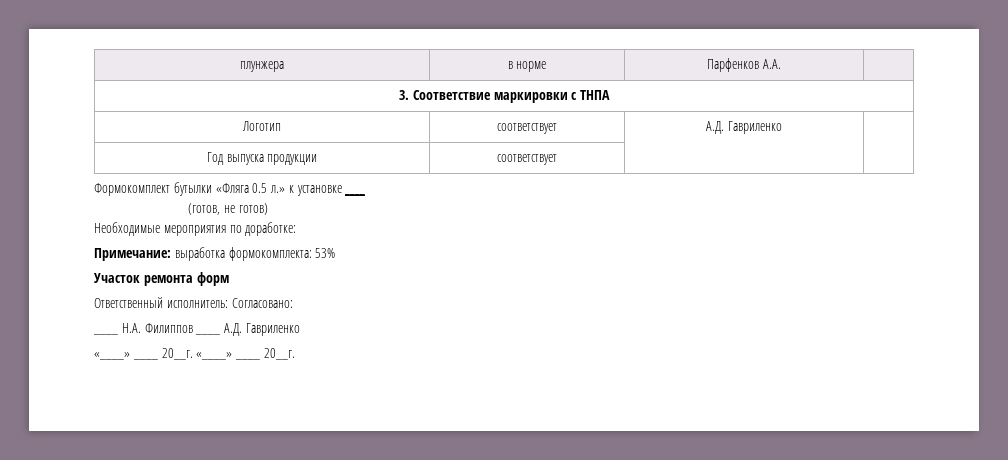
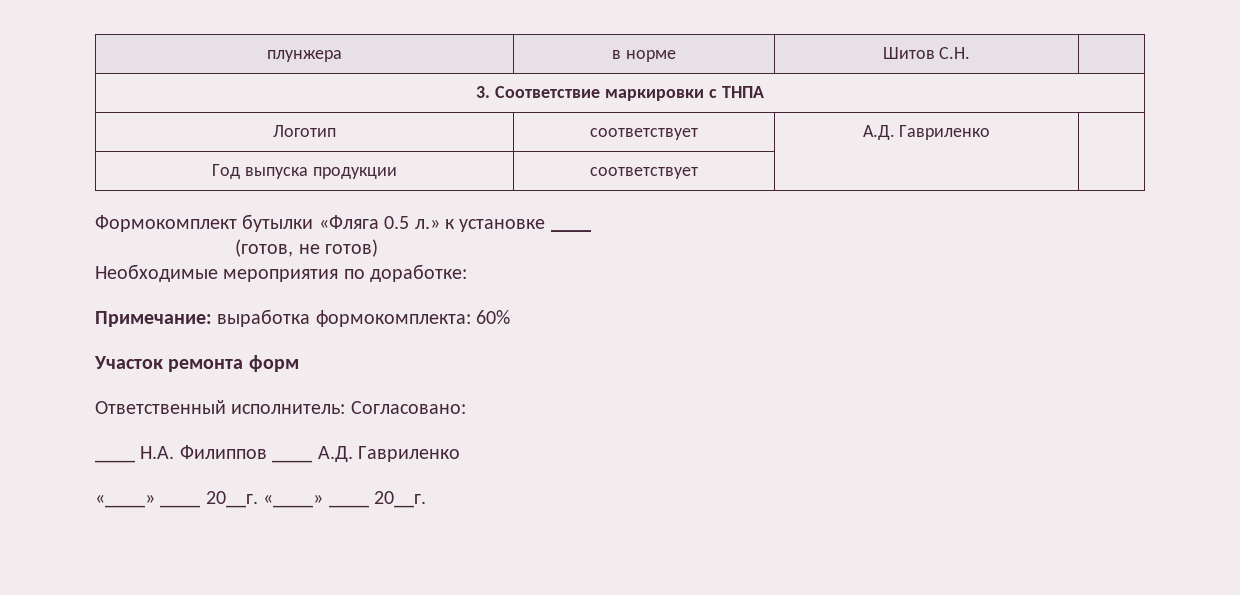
[707,58,781,72] Парфенков А.А. -> [882,47,971,59] Шитов С.Н.
[315,248,336,258] 53% -> [476,310,511,324] 60%

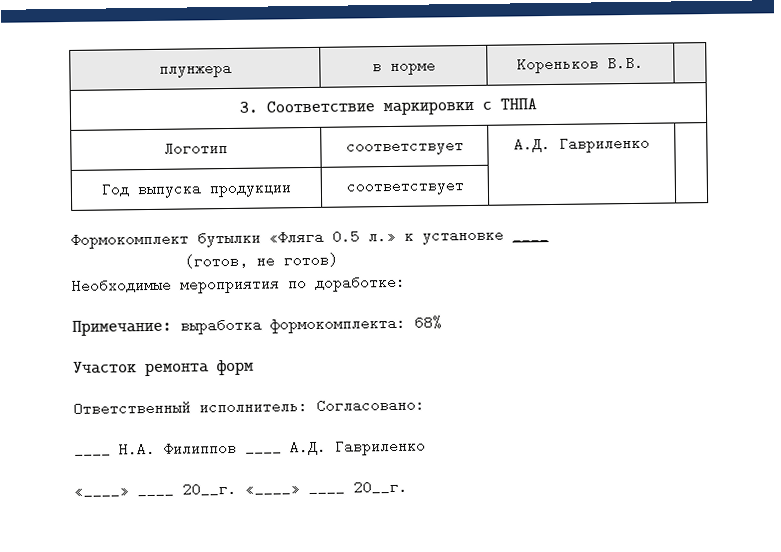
[882,47,971,59] Шитов С.Н. -> [517,53,644,74] Кореньков В.В.
[476,310,511,324] 60% -> [414,315,442,330] 68%

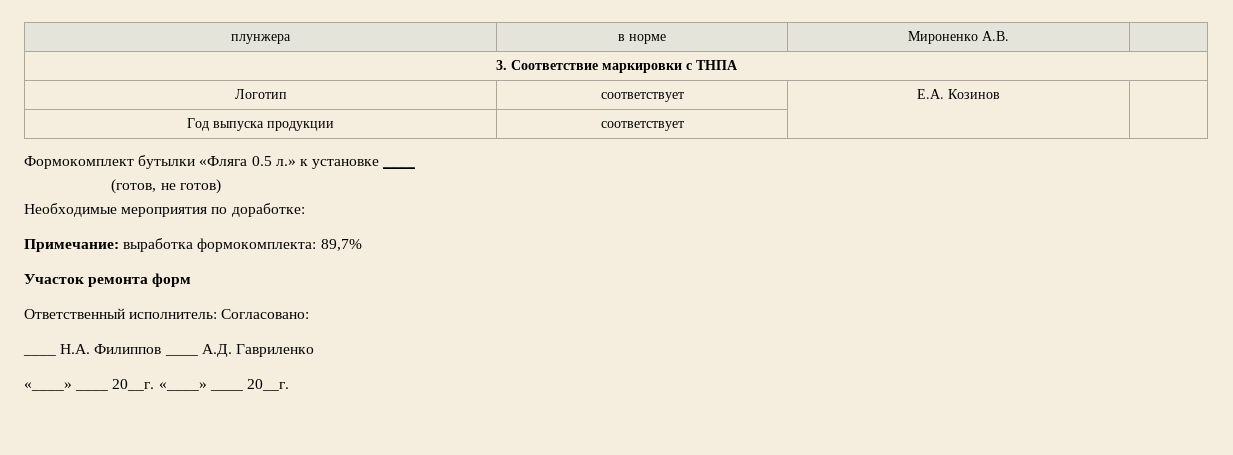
[517,53,644,74] Кореньков В.В. -> [908,31,1010,44] Мироненко А.В.
[513,133,650,153] А.Д. Гавриленко -> [917,89,1001,99] Е.А. Козинов
[414,315,442,330] 68% -> [320,239,362,251] 89,7%

